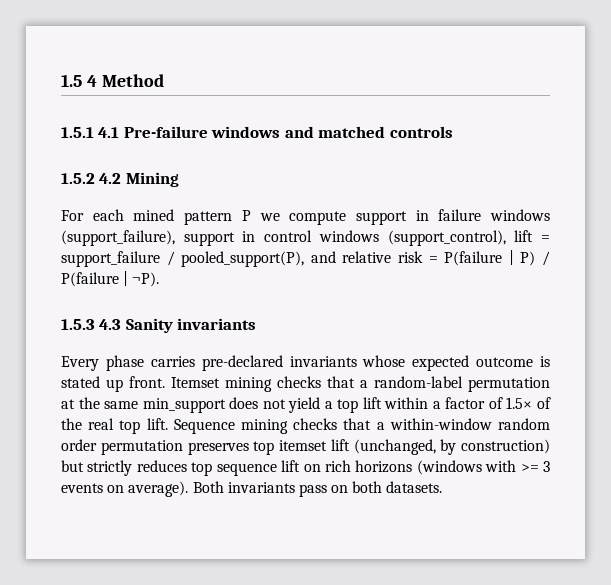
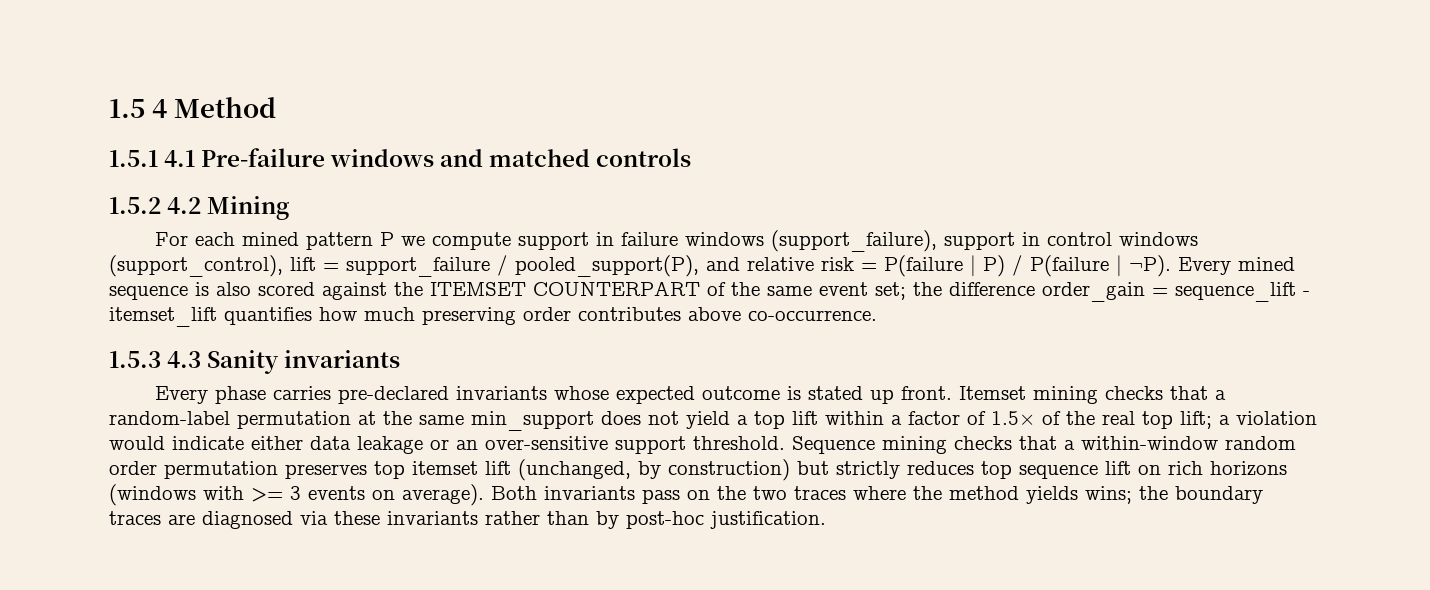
(160, 279) none -> [1178,257,1295,275] [109,281,1310,302] [109,307,877,327] Every mined sequence is also scored against the ITEMSET COUNTERPART of the same event set; the difference order_gain = sequence_lift - itemset_lift quantifies how much preserving order contributes above co-occurrence.
[146,418,168,430] lift. -> [1180,411,1317,429] [109,436,785,454] lift; a violation would indicate either data leakage or an over-sensitive support threshold.
[352,481,443,493] both datasets. -> [717,486,1263,504] [109,511,826,529] the two traces where the method yields wins; the boundary traces are diagnosed via these invariants rather than by post-hoc justification.

